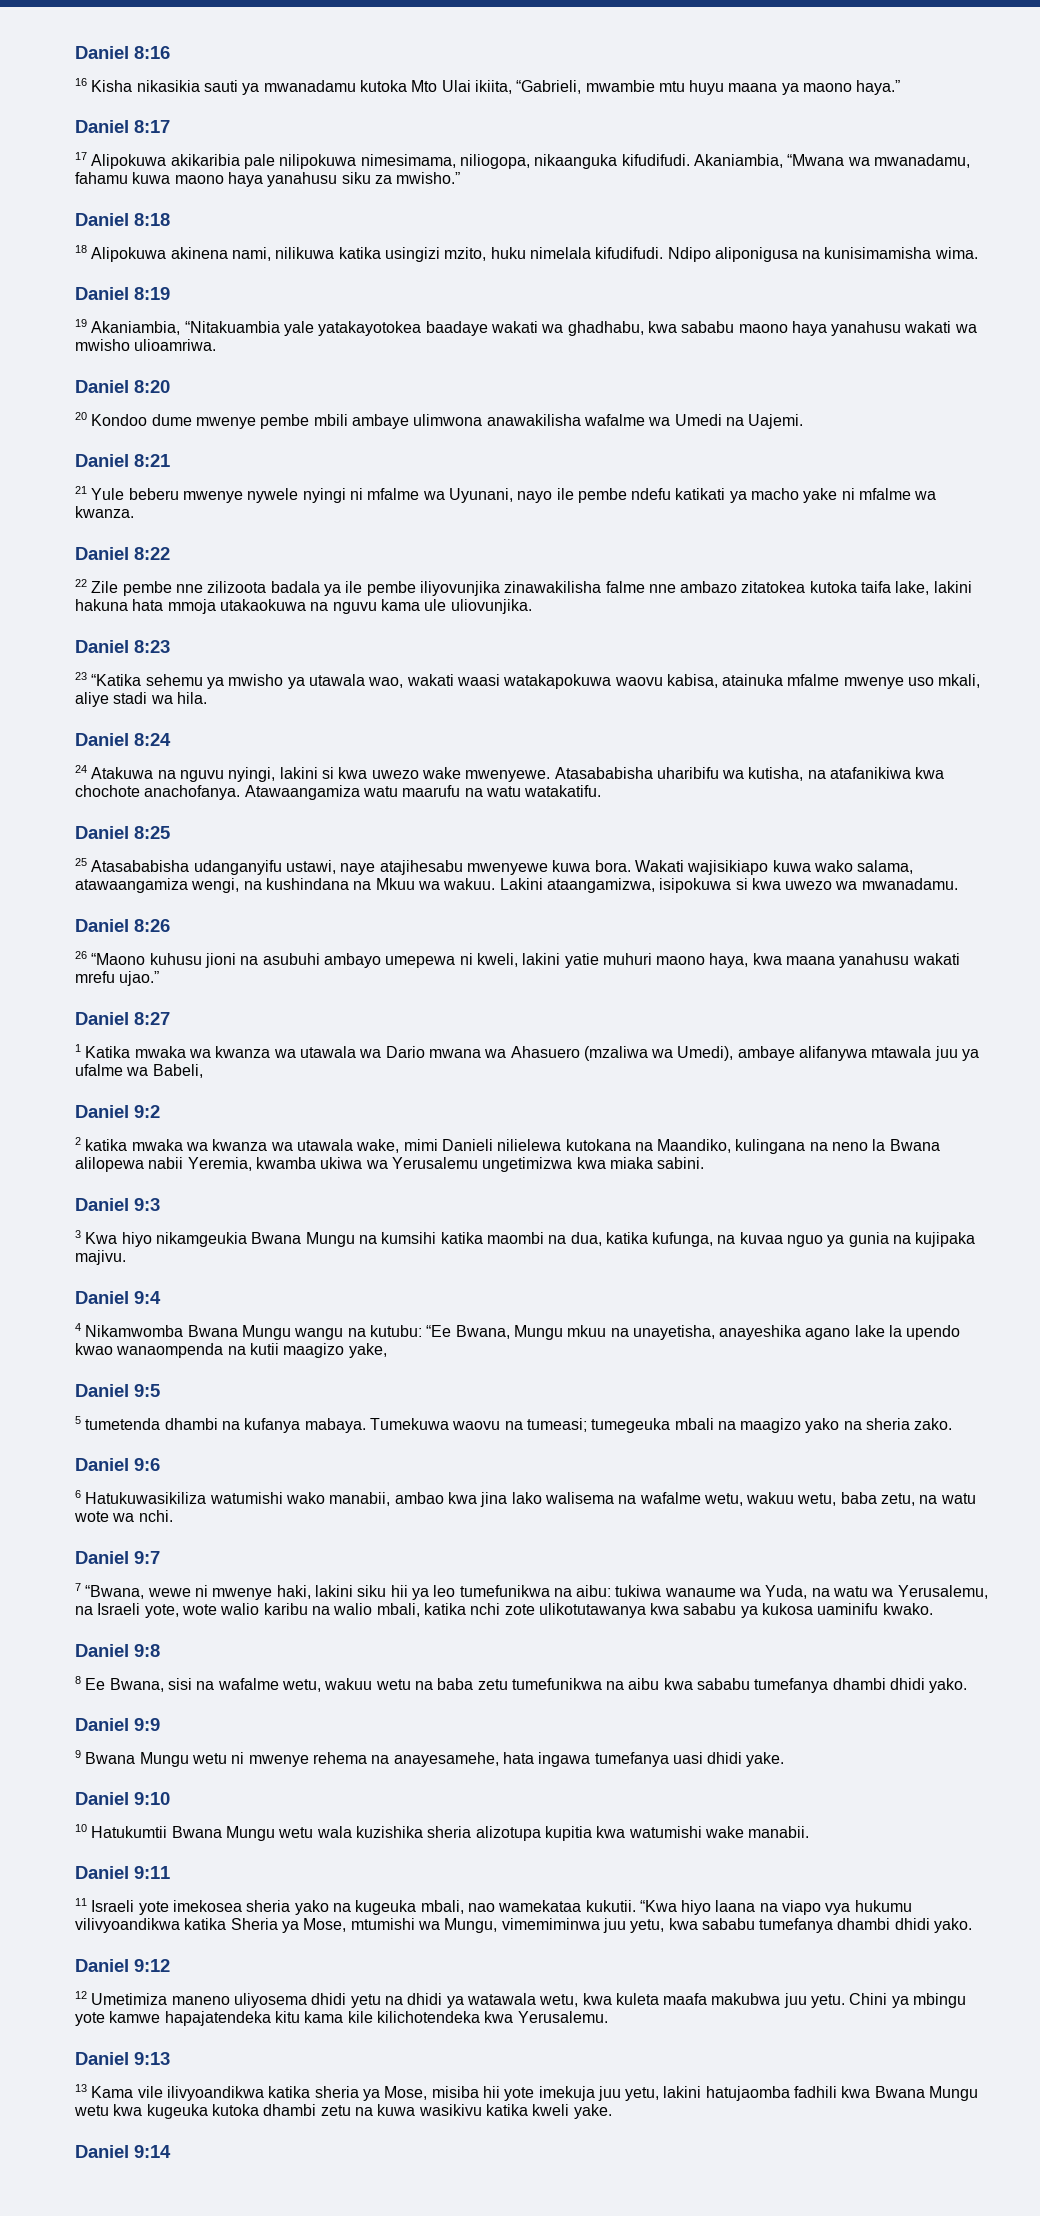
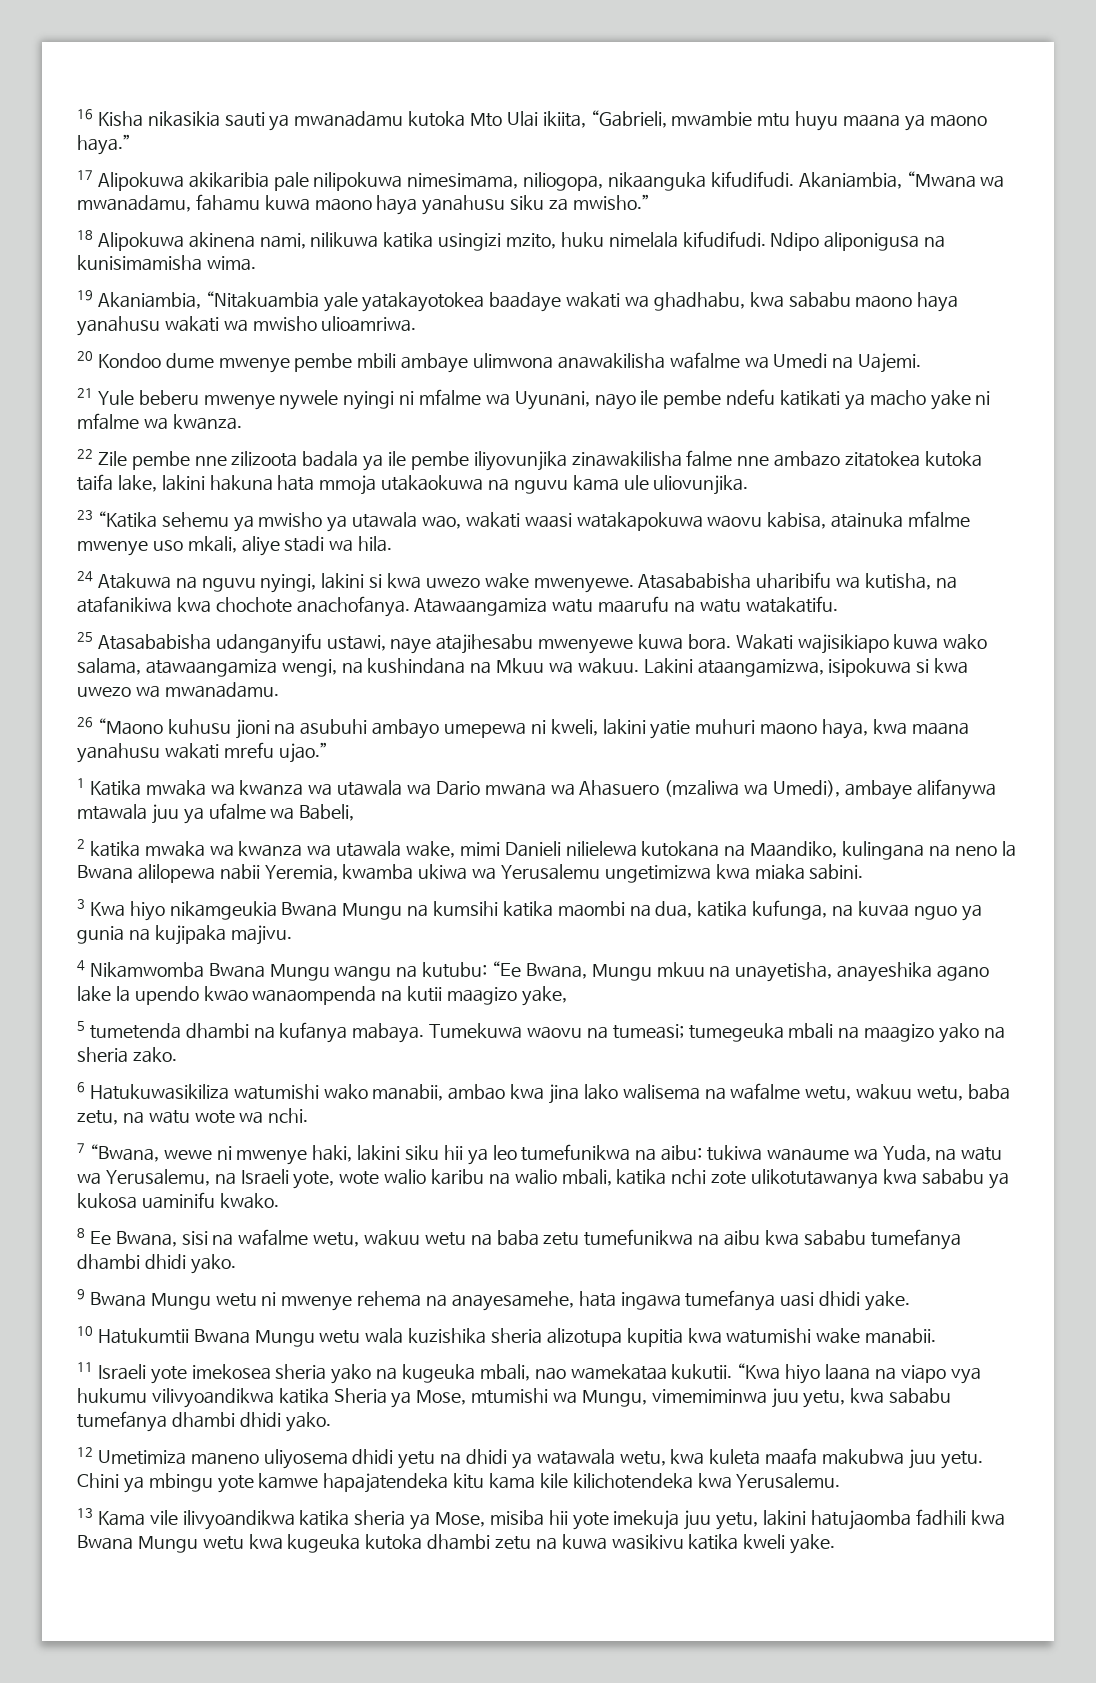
[75,46,170,59] Daniel 8:16 // -> (77, 114) none
[75,120,170,133] // Daniel 8:17 -> (131, 144) none
[75,213,170,226] // Daniel 8:18 -> (650, 202) none
[75,287,170,300] // Daniel 8:19 -> (256, 263) none
[75,380,170,393] // Daniel 8:20 -> (417, 324) none
[75,454,170,467] // Daniel 8:21 -> (922, 363) none
[75,547,170,560] // Daniel 8:22 -> (242, 422) none
[75,640,170,653] // Daniel 8:23 -> (749, 485) none
[75,733,171,746] // Daniel 8:24 -> (393, 544) none
[75,826,170,839] // Daniel 8:25 -> (838, 604) none
[75,919,170,932] // Daniel 8:26 -> (279, 690) none
[75,1012,170,1025] // Daniel 8:27 -> (328, 752) none
[75,1105,160,1118] // Daniel 9:2 -> (355, 812) none
[75,1198,160,1211] // Daniel 9:3 -> (864, 872) none
[75,1291,161,1304] // Daniel 9:4 -> (292, 935) none
[75,1384,160,1397] // Daniel 9:5 -> (567, 996) none
[75,1458,160,1471] // Daniel 9:6 -> (177, 1055) none
[75,1551,160,1564] // Daniel 9:7 -> (309, 1115) none
[75,1644,160,1657] // Daniel 9:8 -> (279, 1201) none
[75,1718,160,1731] // Daniel 9:9 -> (236, 1264) none
[75,1792,170,1805] // Daniel 9:10 -> (910, 1301) none
[75,1866,170,1879] // Daniel 9:11 -> (937, 1336) none
[75,1959,170,1972] // Daniel 9:12 -> (331, 1422) none
[75,2052,170,2065] // Daniel 9:13 -> (841, 1481) none
[75,2145,171,2158] // Daniel 9:14 -> (836, 1544) none

